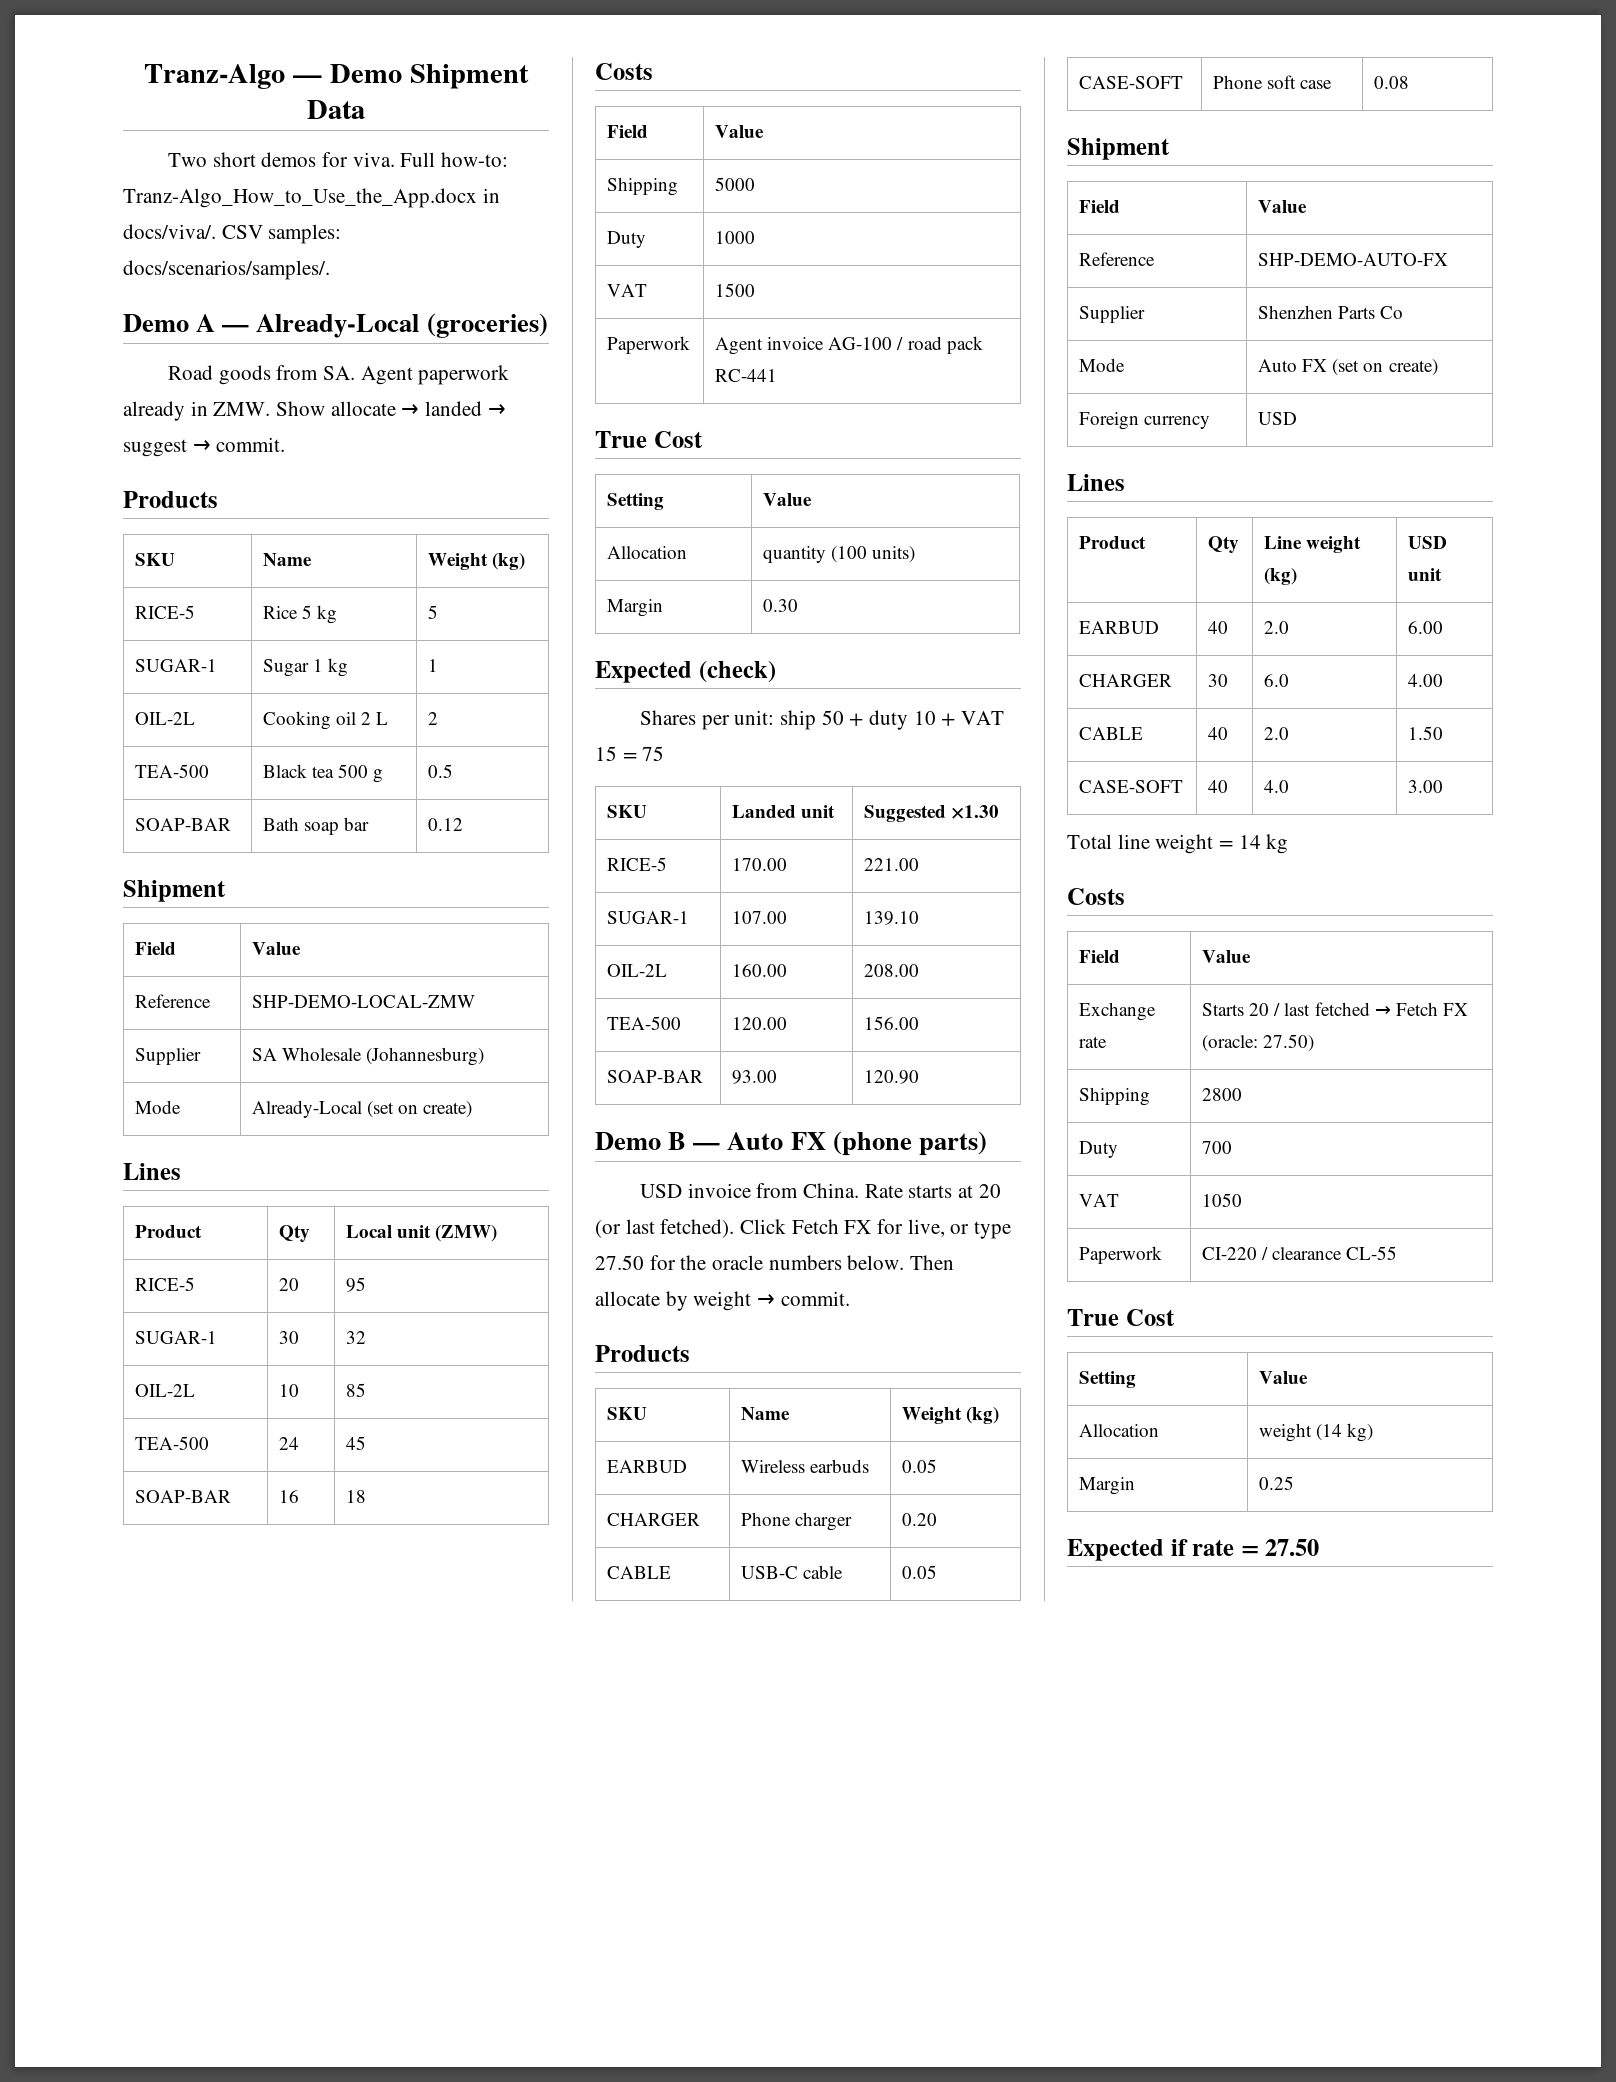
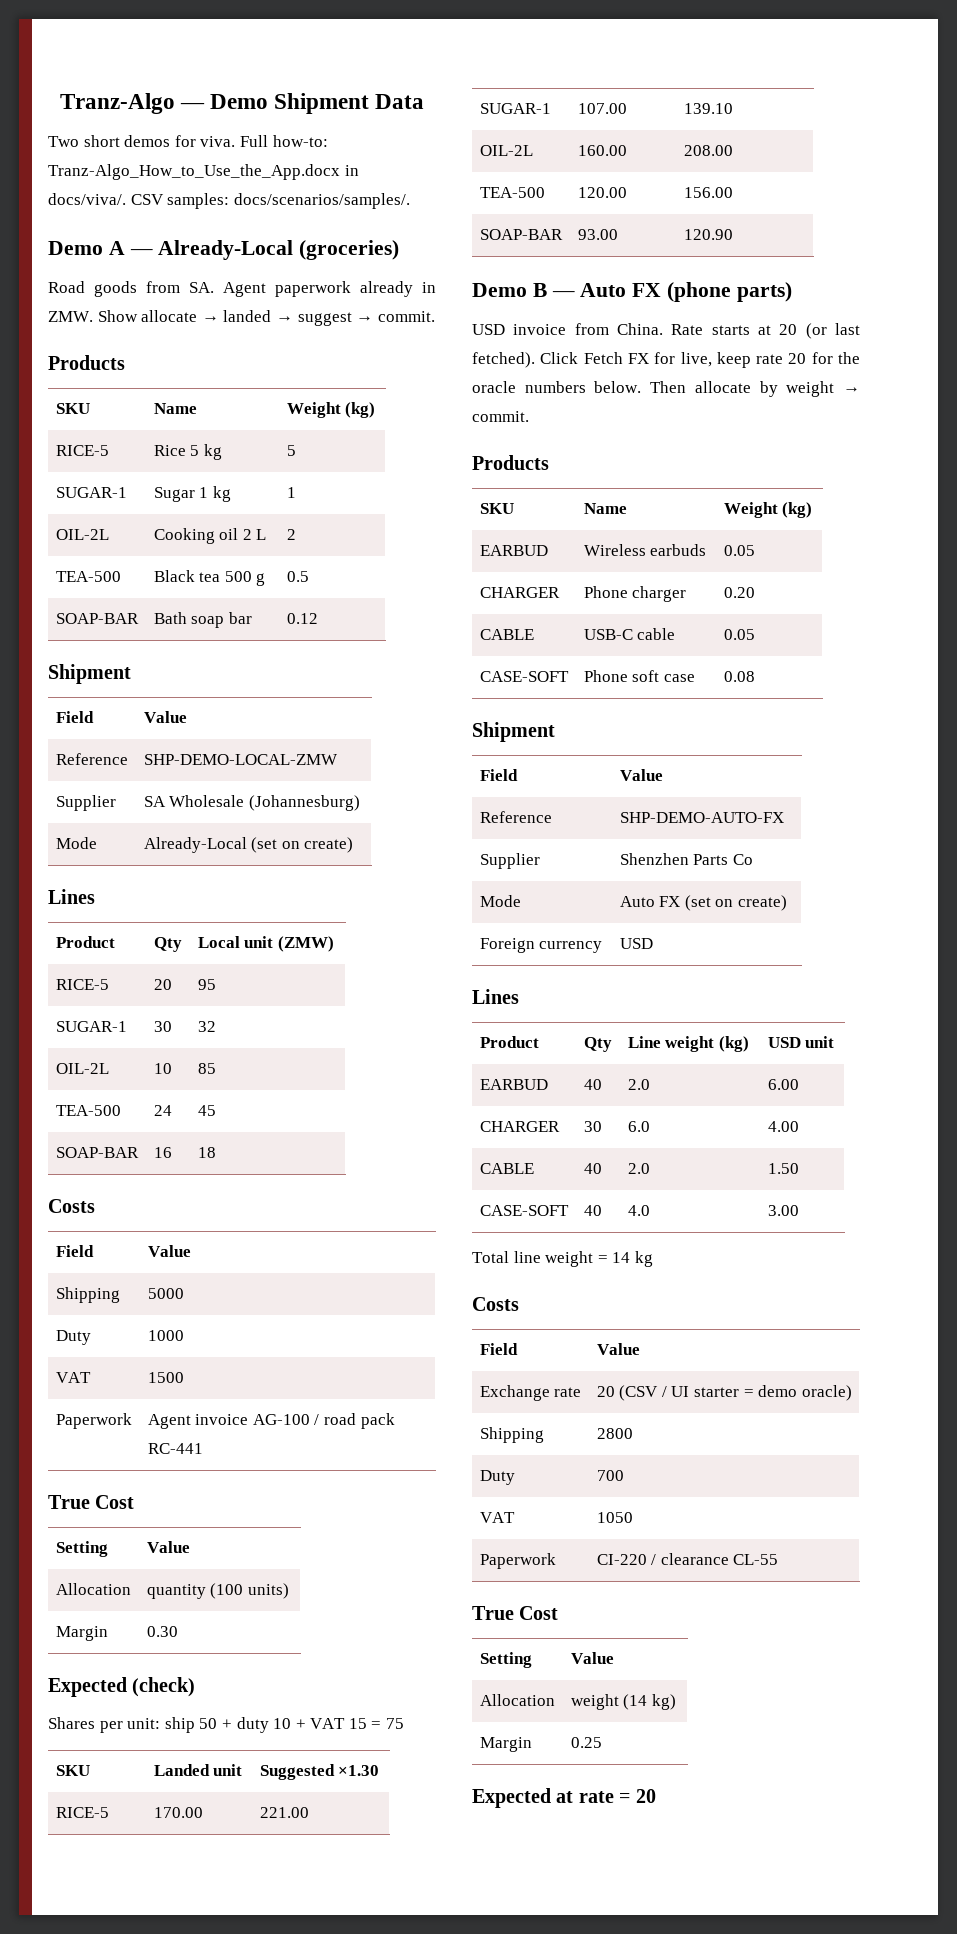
[950,1221,1012,1239] [595,1255,644,1270] or type 27.50 -> [716,352,807,368] keep rate 20
[1202,1002,1468,1016] [1202,1034,1315,1052] Starts 20 / last fetched → Fetch FX (oracle: 27.50) -> [596,1385,852,1401] 20 (CSV / UI starter = demo oracle)
[1170,1539,1188,1556] if -> [556,1791,574,1803] at
[1265,1539,1320,1556] 27.50 -> [635,1789,656,1803] 20

